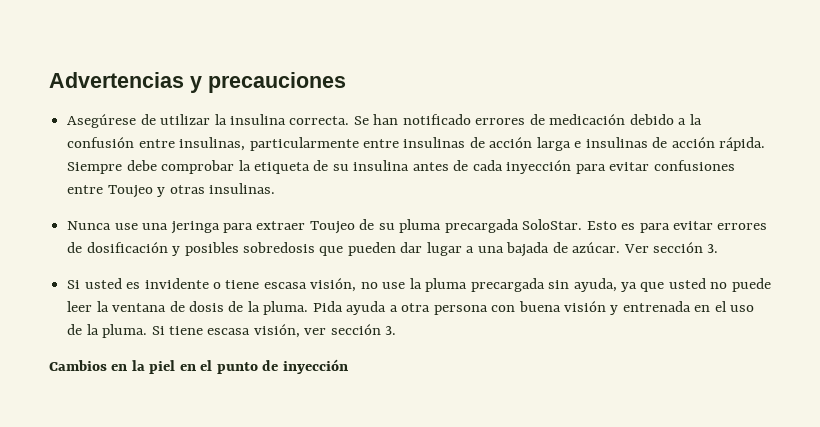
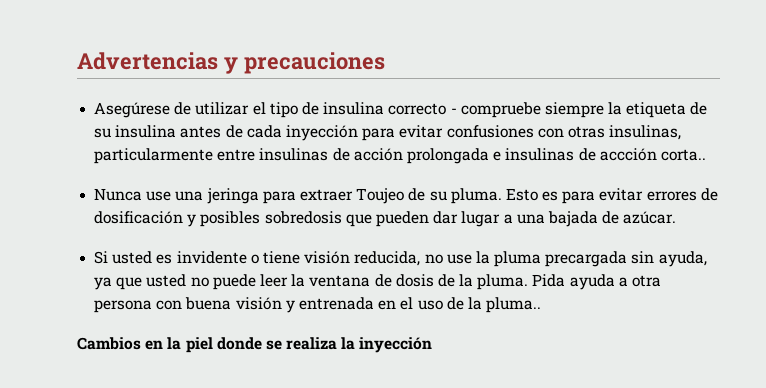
[214,114,702,125] [67,137,766,151] [67,160,235,174] la insulina correcta. Se han notificado errores de medicación debido a la confusión entre insulinas, particularmente entre insulinas de acción larga e insulinas de acción rápida. Siempre debe comprobar -> [252,102,604,118] el tipo de insulina correcto - compruebe siempre
[67,183,275,198] entre Toujeo y otras insulinas. -> [537,125,682,140] [94,148,706,164] con otras insulinas, particularmente entre insulinas de acción prolongada e insulinas de accción corta..
[399,219,583,233] pluma precargada SoloStar. -> [450,188,502,204] pluma.
[623,242,719,253] Ver sección 3. -> (677, 217) none
[263,278,357,292] escasa visión, -> [304,251,421,266] visión reducida,
[102,324,397,338] pluma. Si tiene escasa visión, ver sección 3. -> [486,297,542,313] pluma..
[179,360,279,374] en el punto de -> [216,337,356,350] donde se realiza la

